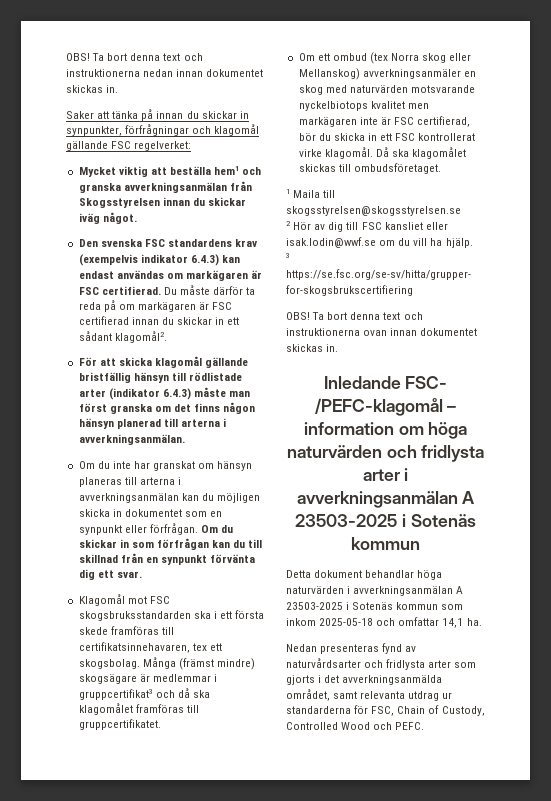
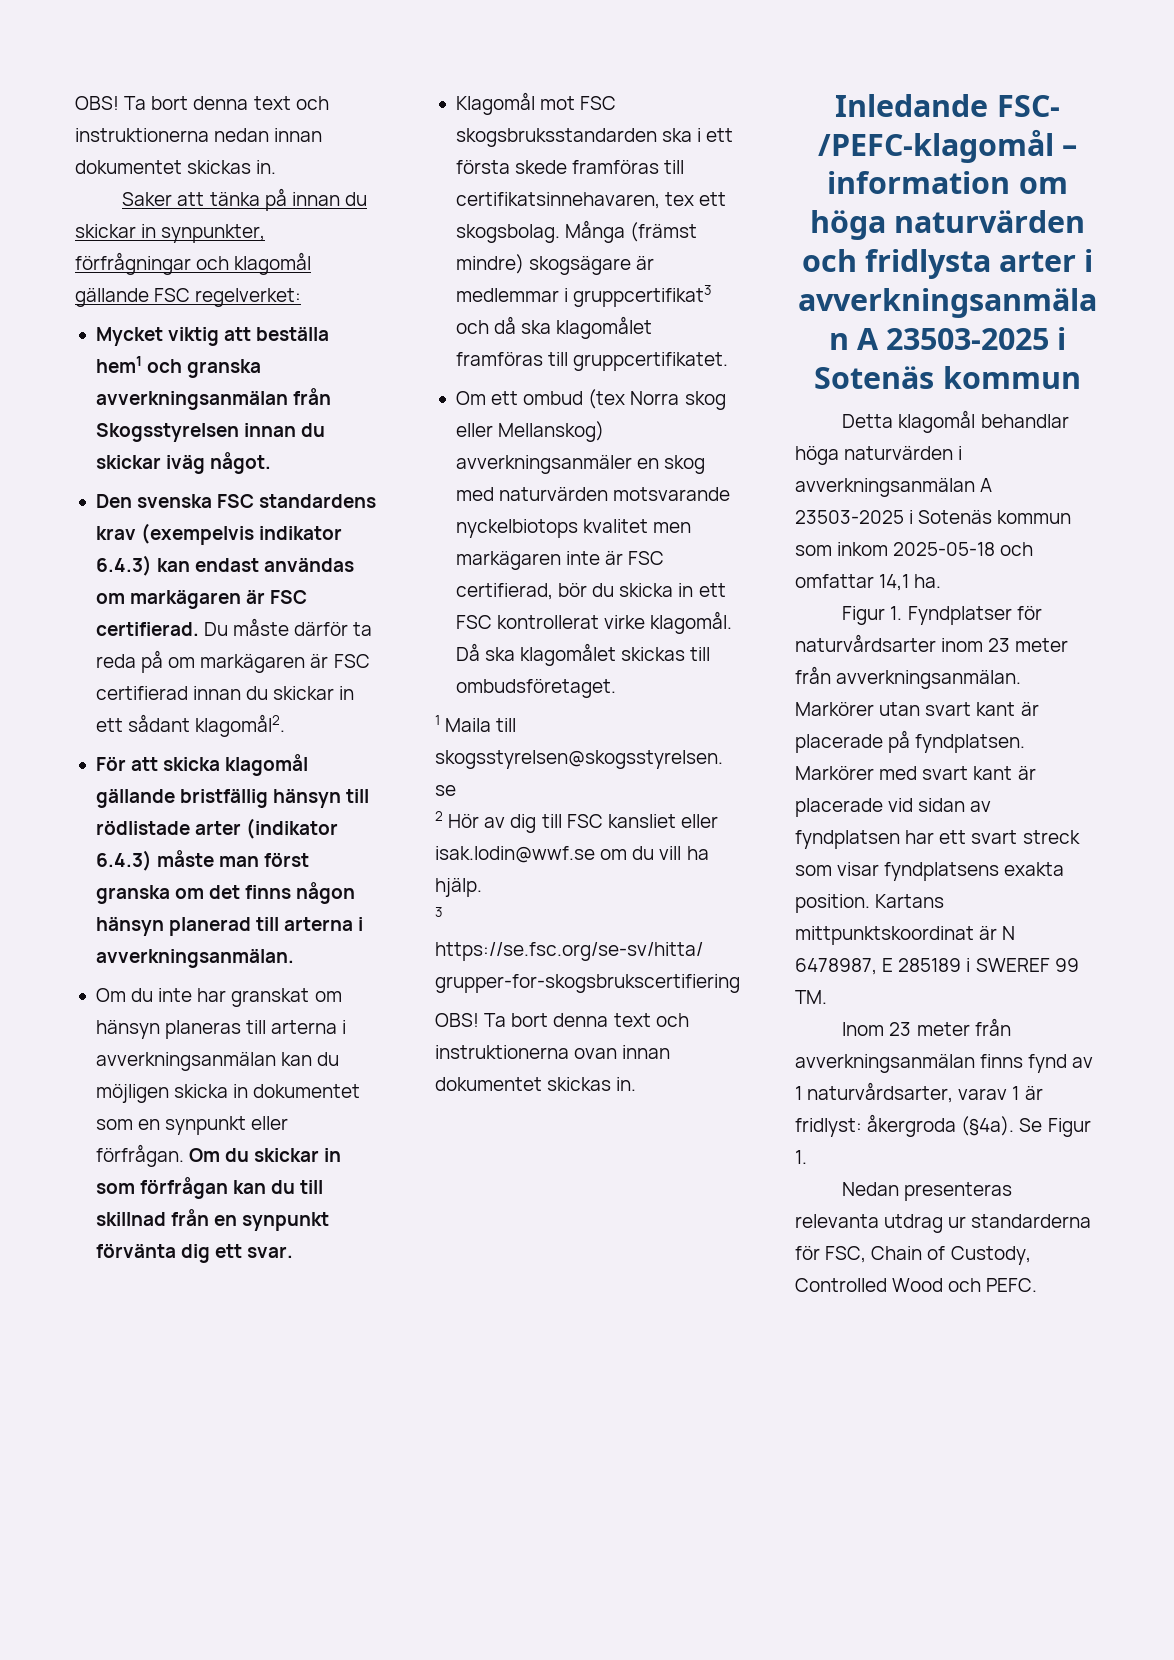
[314,570,363,578] dokument -> [898,410,976,433] klagomål
[286,643,417,654] [286,658,477,670] [286,675,443,685] [286,689,358,701] Nedan presenteras fynd av naturvårdsarter och fridlysta arter som gjorts i det avverkningsanmälda området, samt -> [842,606,1042,625] [795,634,1069,652] [795,666,1022,689] [795,702,1039,716] [795,730,1026,753] [795,766,1036,780] [795,798,992,817] [795,830,1080,849] [795,862,1065,881] [795,894,945,913] [795,926,1016,945] [795,958,1079,975] [795,990,827,1004] [842,1018,1011,1036] [795,1054,1094,1073] [795,1082,1043,1103] [795,1114,1091,1137] [795,1150,807,1164] [842,1182,1013,1201] Figur 1. Fyndplatser för naturvårdsarter inom 23 meter från avverkningsanmälan. Markörer utan svart kant är placerade på fyndplatsen. Markörer med svart kant är placerade vid sidan av fyndplatsen har ett svart streck som visar fyndplatsens exakta position. Kartans mittpunktskoordinat är N 6478987, E 285189 i SWEREF 99 TM. // Inom 23 meter från avverkningsanmälan finns fynd av 1 naturvårdsarter, varav 1 är fridlyst: åkergroda (§4a). Se Figur 1. // Nedan presenteras

